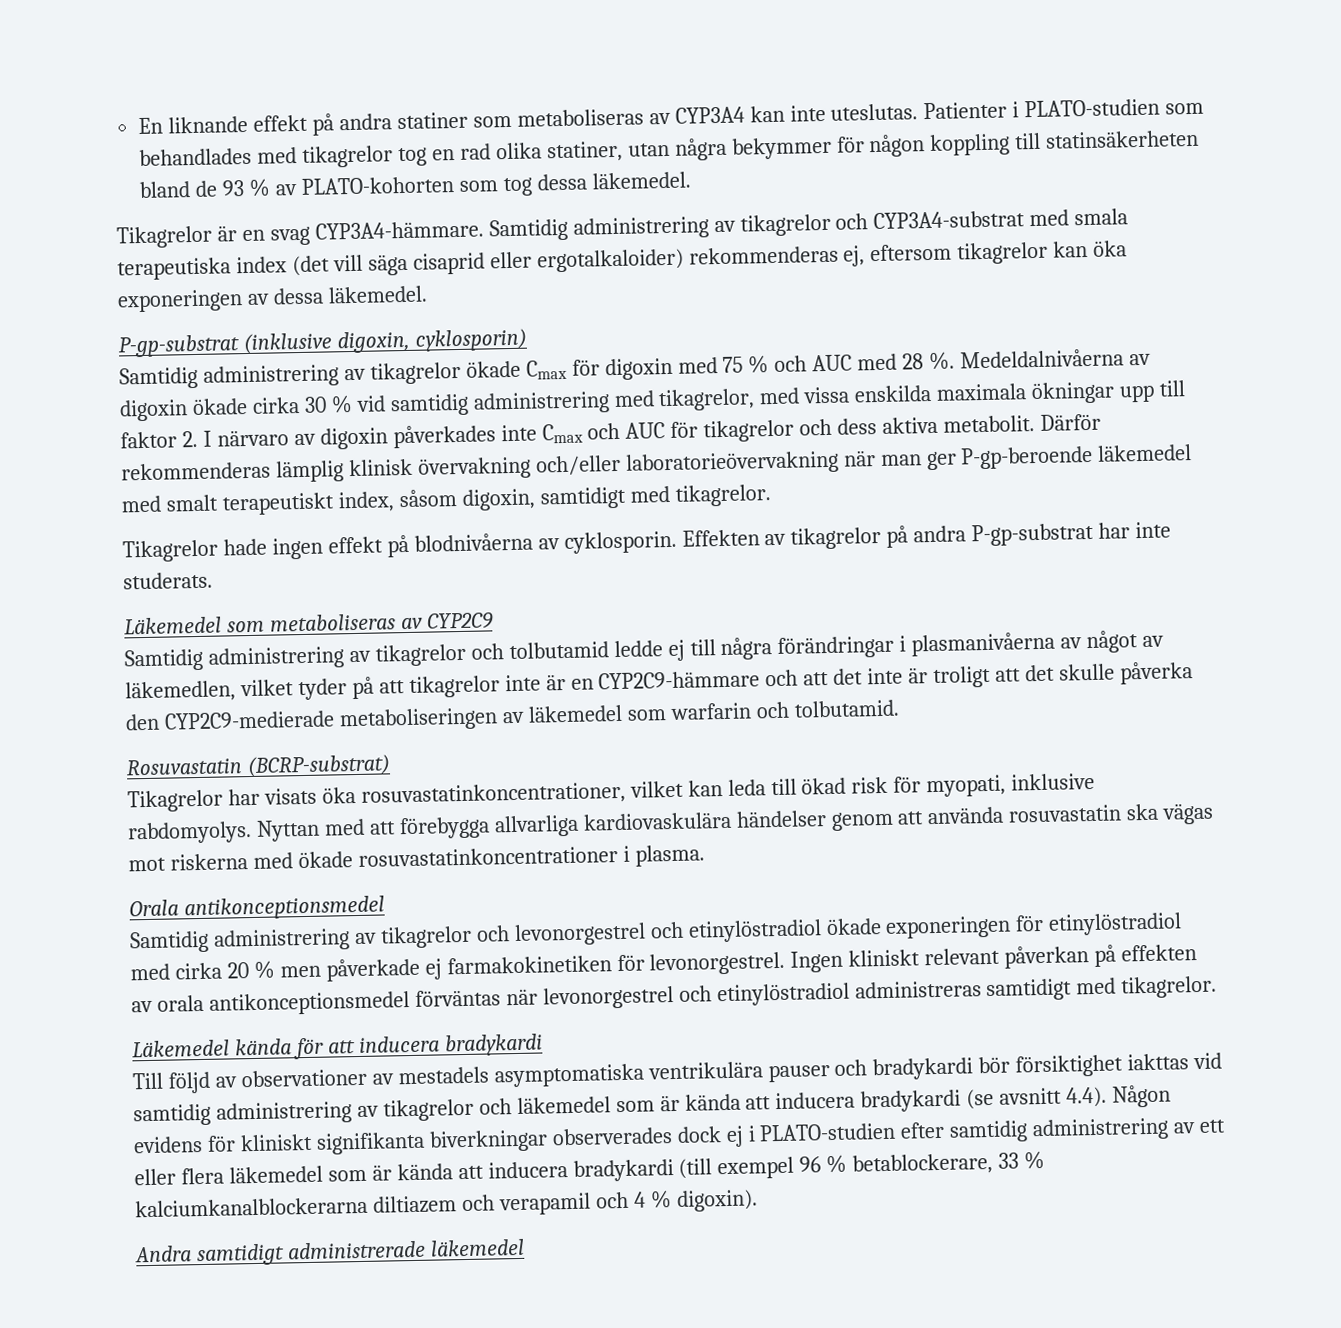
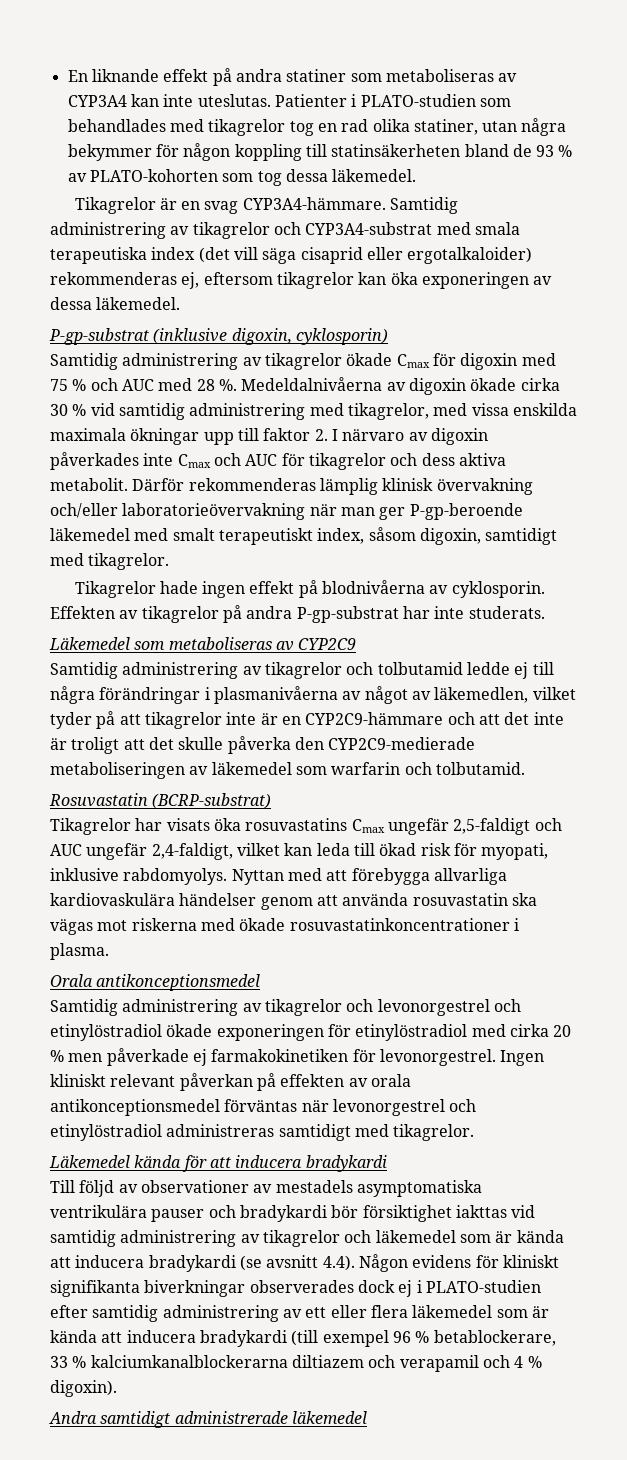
[360,781,626,807] rosuvastatinkoncentrationer, -> [245,818,562,835] [50,843,233,860] rosuvastatins Cmax ungefär 2,5-faldigt och AUC ungefär 2,4-faldigt,

